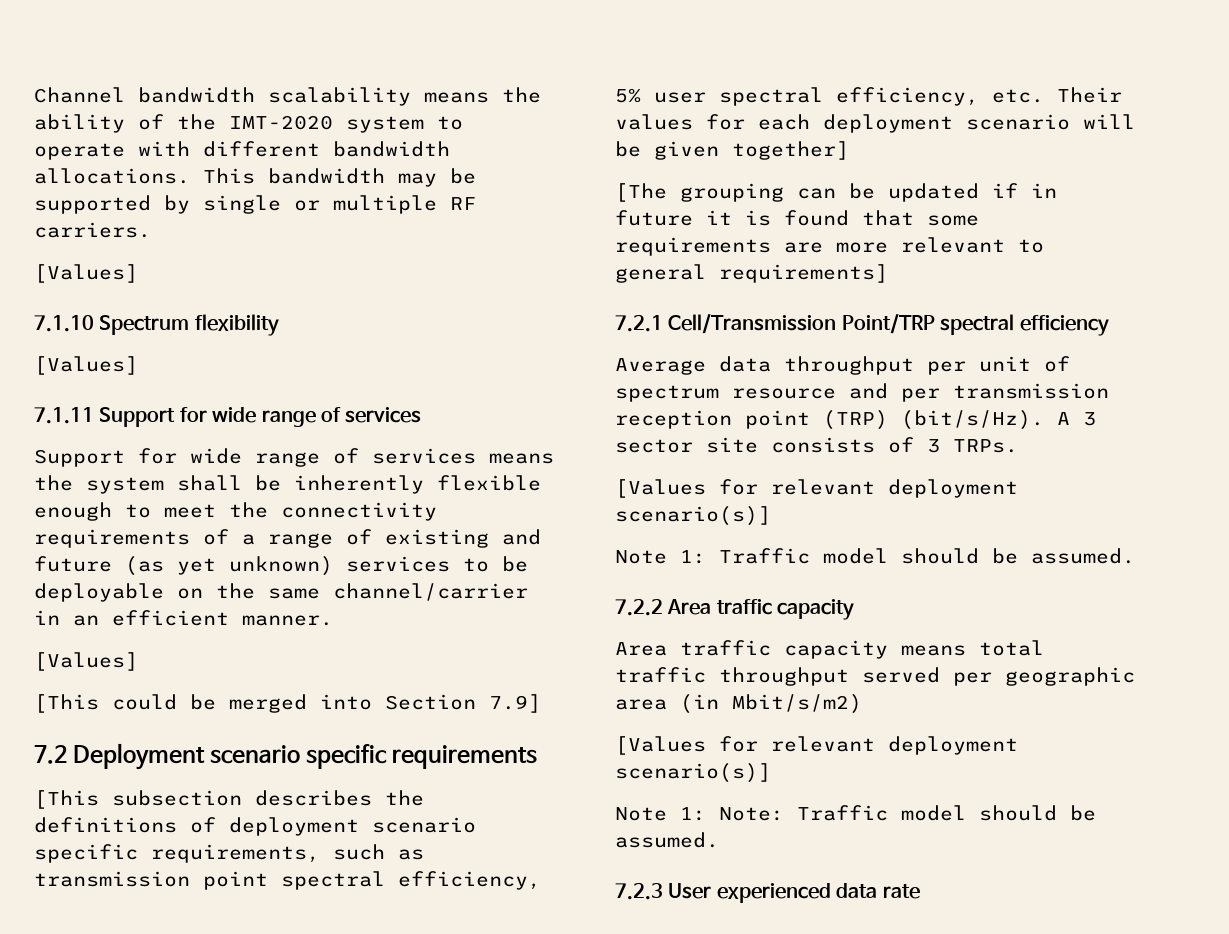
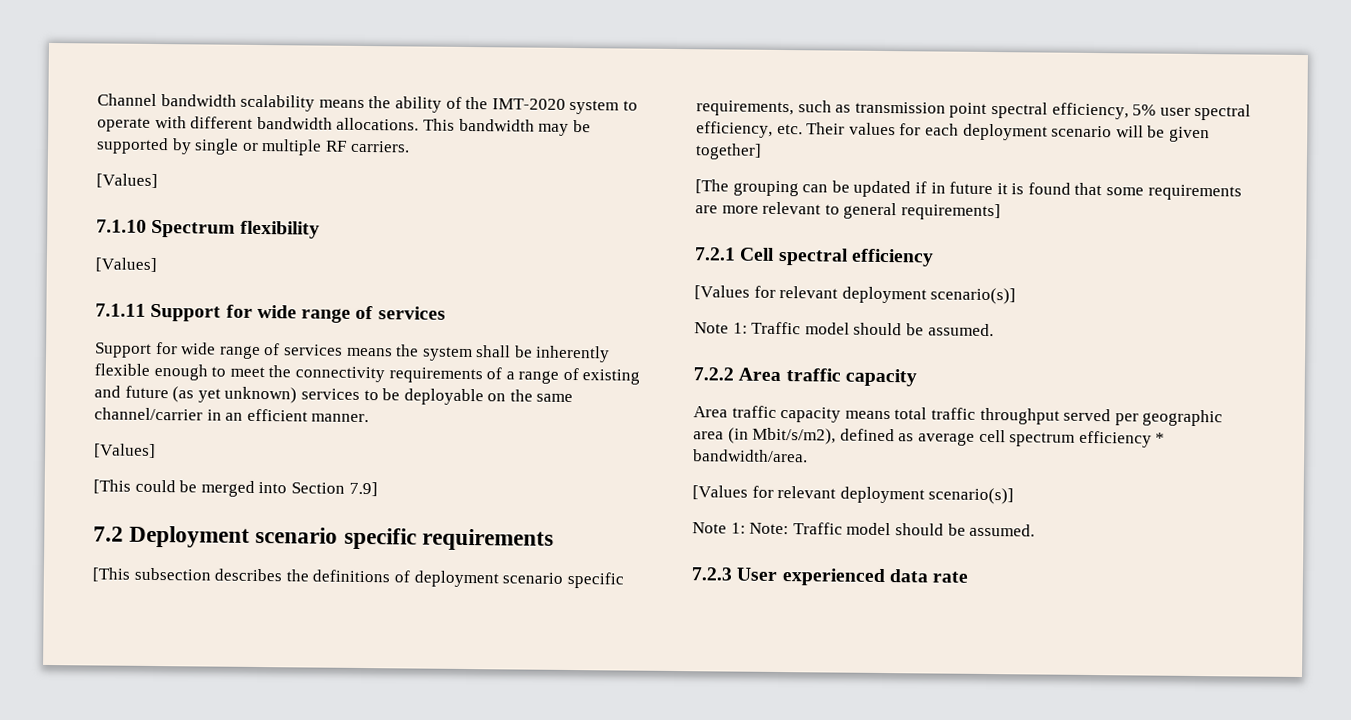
[668,314,935,334] Cell/Transmission Point/TRP -> [739,247,776,261] Cell
[615,356,1070,375] [615,383,1109,402] [615,410,1096,430] [615,437,1018,453] // Average data throughput per unit of spectrum resource and per transmission reception point (TRP) (bit/s/Hz). A 3 sector site consists of 3 TRPs. -> (934, 257) none
[732,694,862,714] Mbit/s/m2) -> [752,427,1166,448] [693,449,808,463] Mbit/s/m2), defined as average cell spectrum efficiency * bandwidth/area.

